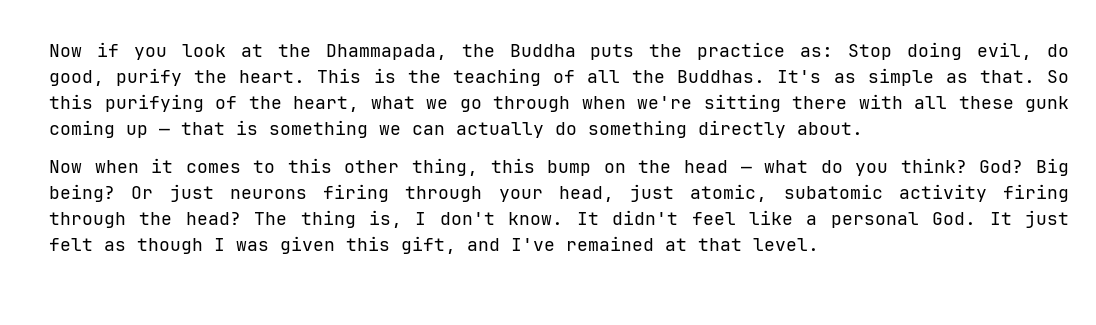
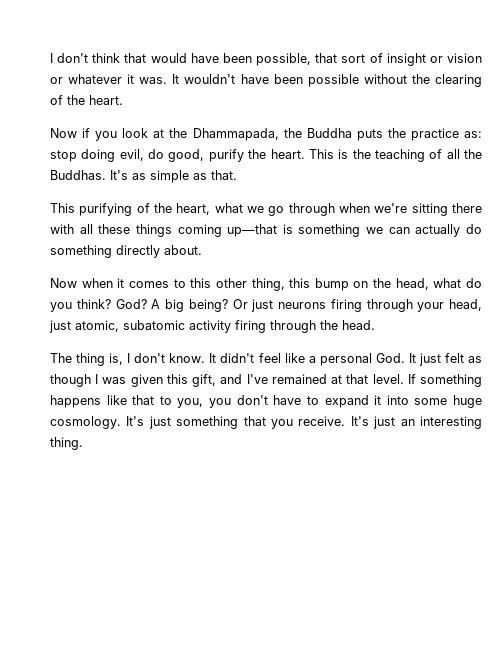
(49, 50) none -> [50,53,482,66] [50,74,482,87] [50,95,123,105] I don't think that would have been possible, that sort of insight or vision or whatever it was. It wouldn't have been possible without the clearing of the heart. //
[848,44,893,60] Stop -> [50,150,77,162] stop
[1047,70,1069,83] [49,94,93,109] So this -> [50,203,75,213] // This
[1025,96,1069,112] [49,120,225,138] gunk coming up — that -> [135,224,278,237] things coming up—that
[683,160,752,173] head — -> [395,278,429,290] head,
[1035,158,1069,176] Big -> [151,299,184,312] A big
[185,212,241,225] head? -> [342,320,375,330] head. //
(819, 244) none -> [407,374,482,387] [50,395,483,408] [50,416,482,429] [50,437,83,450] If something happens like that to you, you don't have to expand it into some huge cosmology. It's just something that you receive. It's just an interesting thing.

